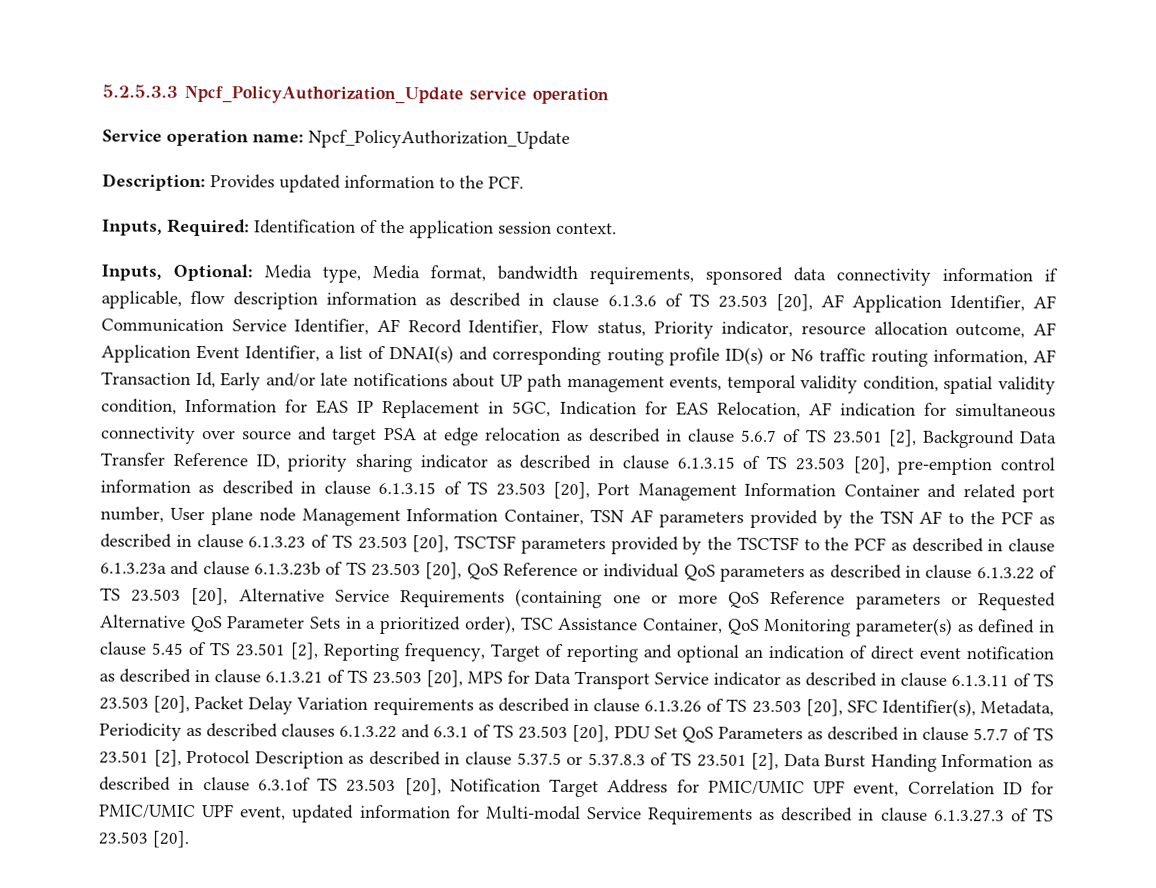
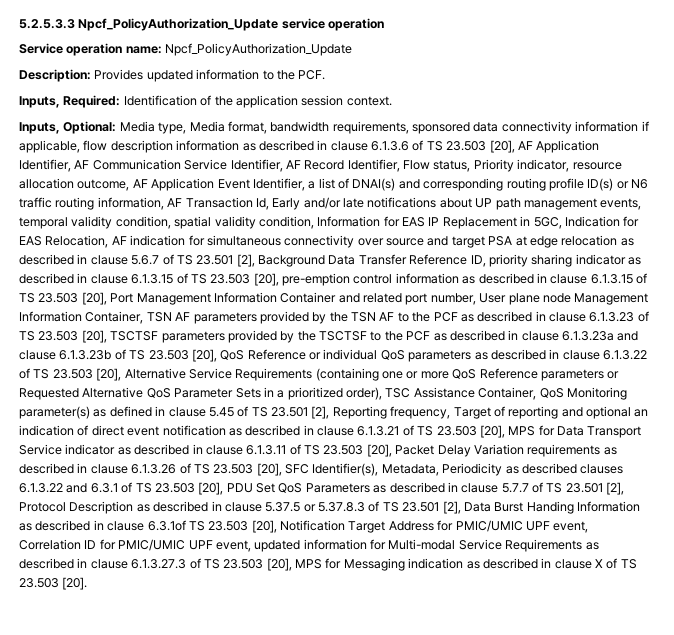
(148, 838) none -> [266,558,637,571] [19,578,59,588] [20], MPS for Messaging indication as described in clause X of TS 23.503

